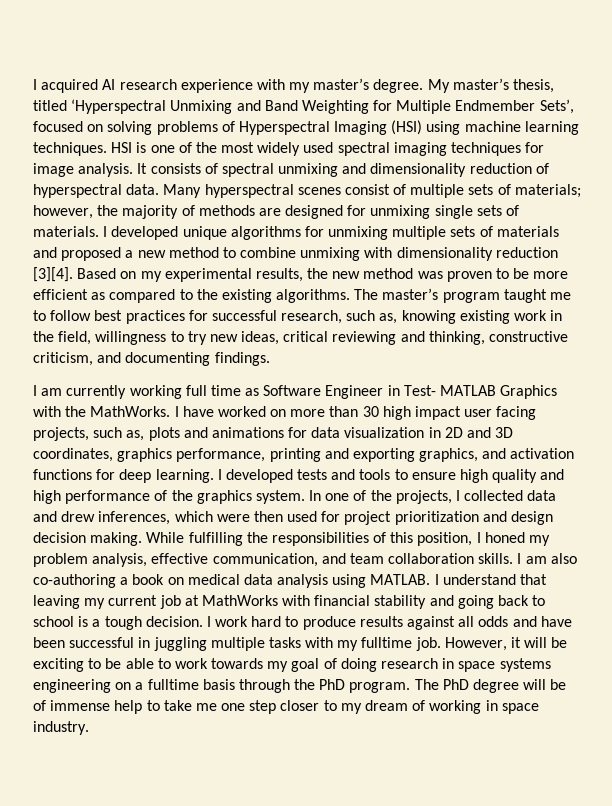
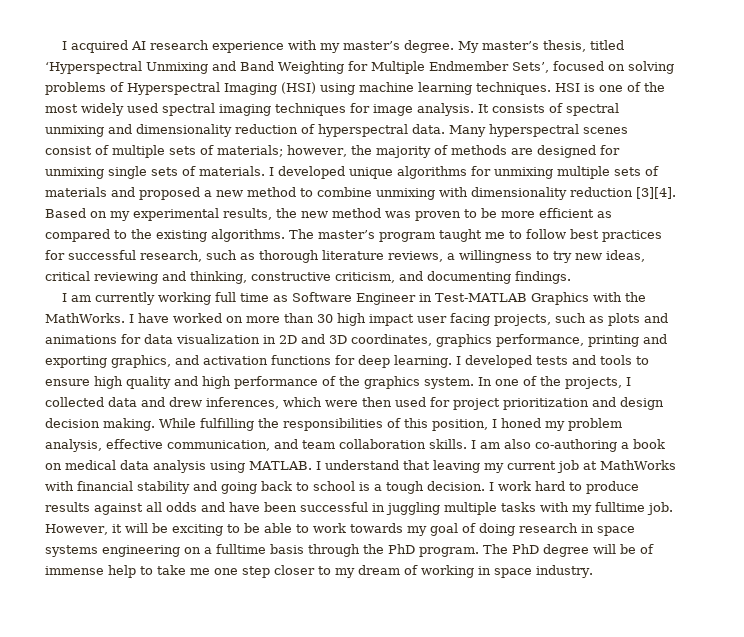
[379,310,563,324] [33,331,92,345] as, knowing existing work in the field, -> [240,250,455,263] as thorough literature reviews, a
[403,385,497,396] Test- MATLAB -> [434,293,527,302] Test-MATLAB
[126,430,145,441] as, -> [589,316,604,323] as

